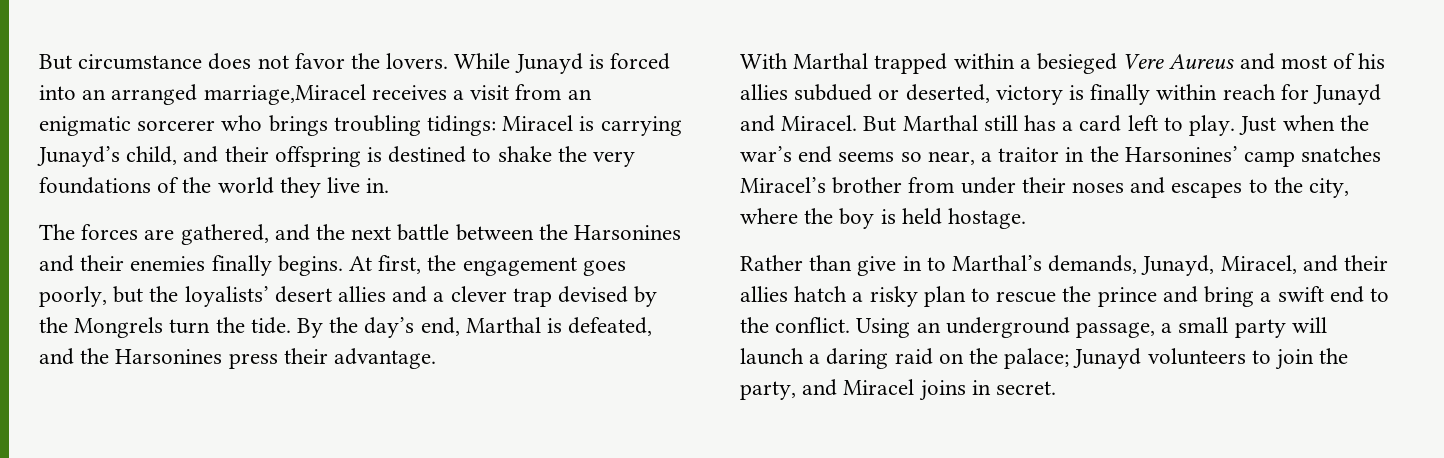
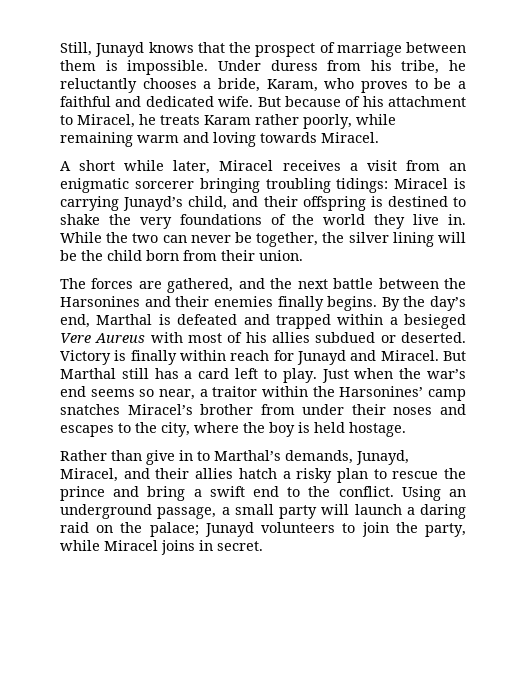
[39,53,671,74] [39,84,366,105] But circumstance does not favor the lovers. While Junayd is forced into an arranged marriage,Miracel -> [60,42,466,57] [60,60,466,75] [60,78,467,93] [60,96,466,107] [60,114,396,129] [60,132,379,147] [60,160,274,174] Still, Junayd knows that the prospect of marriage between them is impossible. Under duress from his tribe, he reluctantly chooses a bride, Karam, who proves to be a faithful and dedicated wife. But because of his attachment to Miracel, he treats Karam rather poorly, while remaining warm and loving towards Miracel. // A short while later, Miracel
[221,115,328,136] who brings -> [199,178,260,193] bringing
(390, 185) none -> [60,232,466,247] [60,250,303,261] While the two can never be together, the silver lining will be the child born from their union.
[349,255,626,276] [39,286,658,307] [39,317,291,338] At first, the engagement goes poorly, but the loyalists’ desert allies and a clever trap devised by the Mongrels turn the tide. -> (378, 303) none
[568,317,653,336] [39,348,437,369] [740,53,869,69] defeated, and the Harsonines press their advantage. // With Marthal -> [177,314,270,325] defeated and
[1239,53,1275,70] and -> [150,332,183,343] with
[905,84,1063,105] deserted, victory -> [401,332,466,343] [60,350,111,365] deserted. Victory
[1065,147,1085,162] in -> [262,386,308,397] within
[802,379,838,396] and -> [60,540,100,551] while

